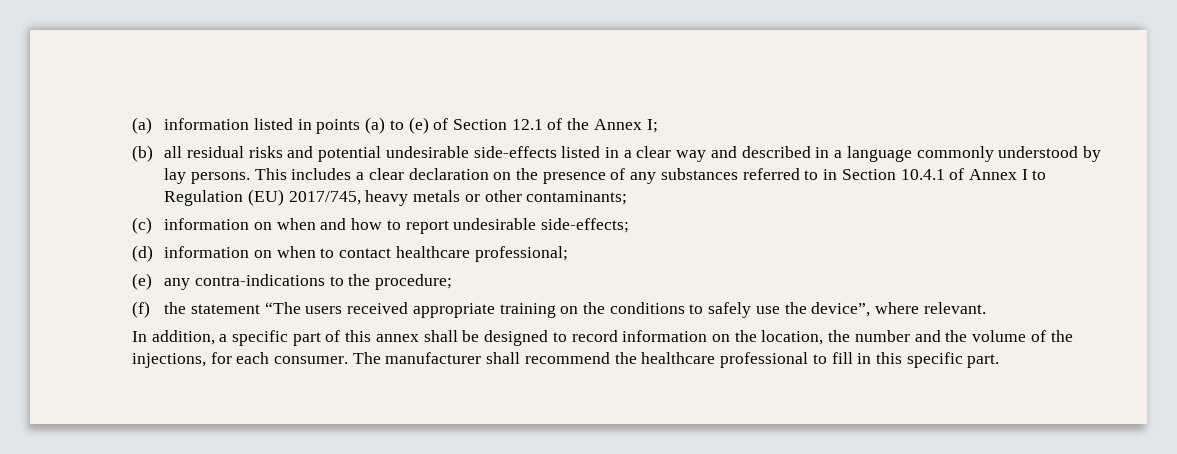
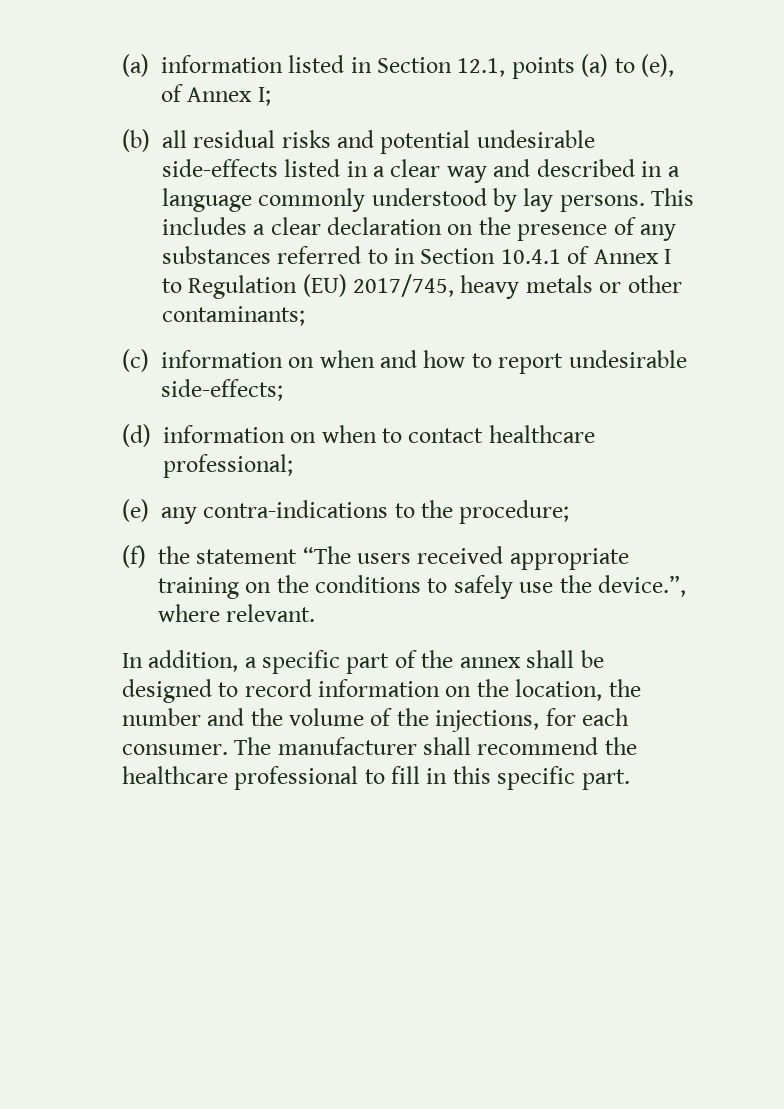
(312, 124) none -> [376,57,506,77] Section 12.1,
[408,117,590,134] (e) of Section 12.1 of the -> [641,54,675,77] [160,84,183,102] (e), of
[811,302,871,317] device”, -> [598,575,687,597] device.”,
[345,330,372,342] this -> [421,650,454,668] the

